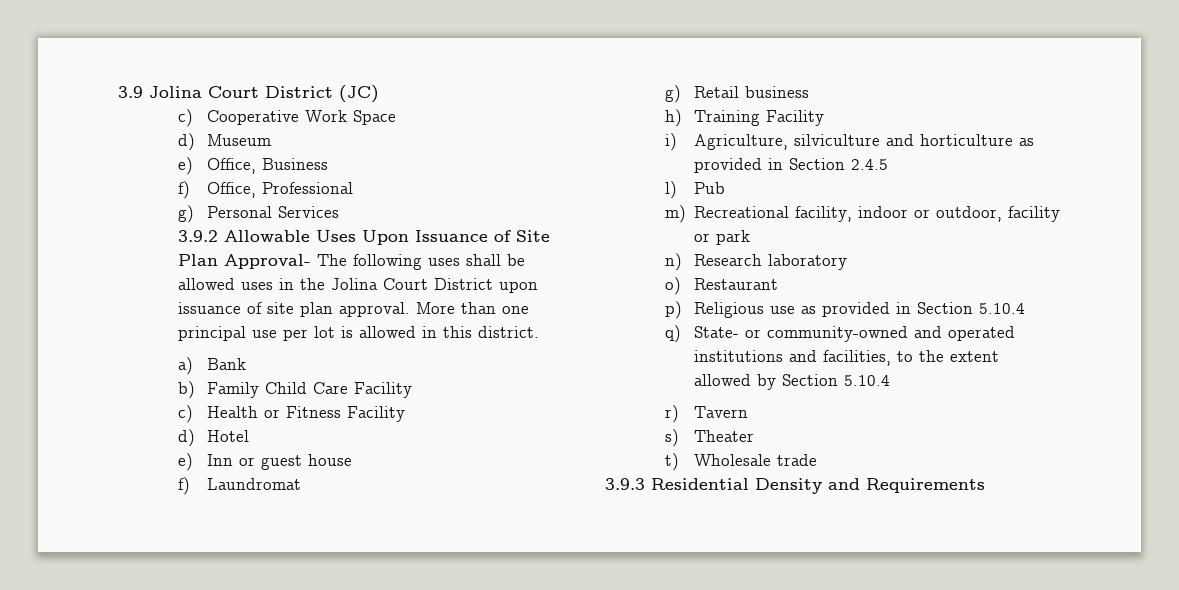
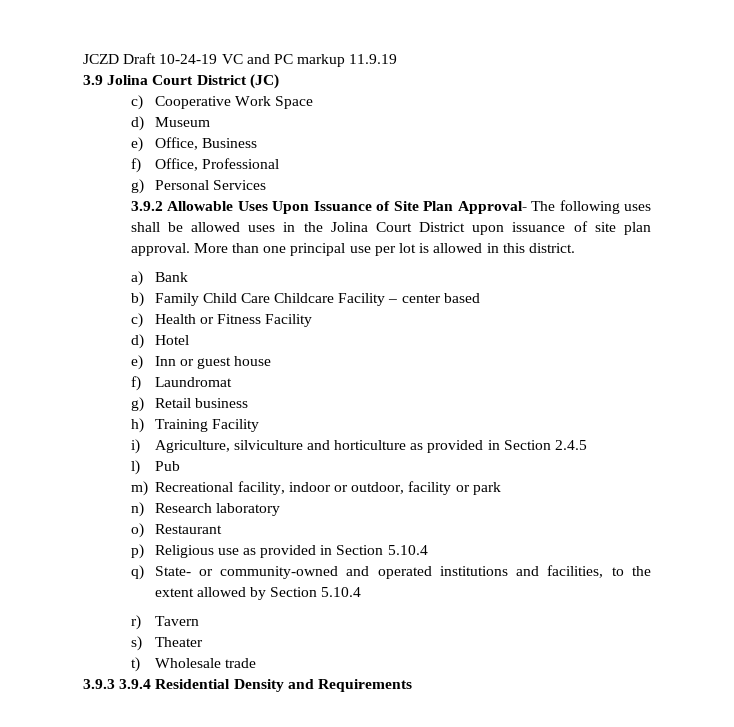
(118, 92) none -> [83,53,398,67] JCZD Draft 10-24-19 VC and PC markup 11.9.19 //
[354,382,413,398] Facility -> [274,293,480,306] Childcare Facility – center based
(645, 484) none -> [119,679,152,689] 3.9.4

